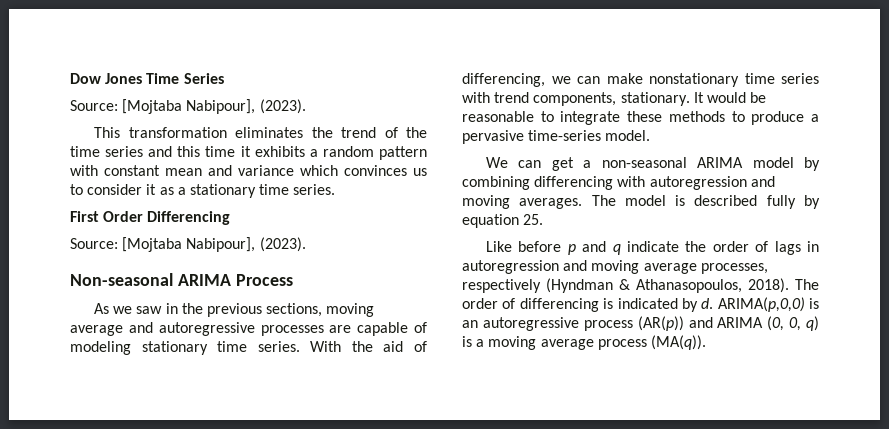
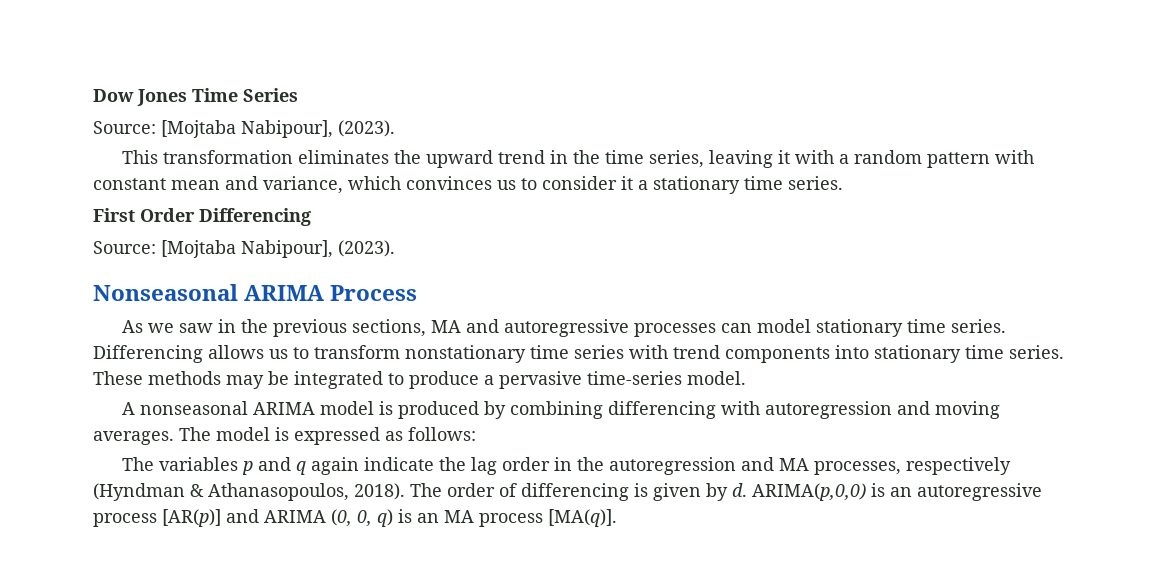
[341,127,427,138] [70,146,305,157] trend of the time series and this time it exhibits -> [426,150,835,168] upward trend in the time series, leaving it with
[238,165,294,176] variance -> [263,176,343,194] variance,
[159,187,174,195] as -> (633, 183) none
[70,273,173,286] Non-seasonal -> [93,284,238,301] Nonseasonal
[326,303,375,317] [70,325,123,336] moving average -> [431,320,462,333] MA
[329,322,427,336] [70,341,427,355] [462,73,643,87] are capable of modeling stationary time series. With the aid of differencing, we can make -> [721,319,1007,337] [93,345,400,363] can model stationary time series. Differencing allows us to transform
[533,92,767,106] [462,111,725,125] components, stationary. It would be reasonable to integrate these methods -> [725,345,1064,363] [93,371,383,389] components into stationary time series. These methods may be integrated
[486,157,794,171] We can get a non-seasonal ARIMA model -> [122,401,480,419] A nonseasonal ARIMA model is produced
[694,195,820,209] [462,214,544,228] [486,241,562,252] described fully by equation 25. // Like before -> [294,427,476,445] [122,457,239,471] expressed as follows: // The variables
(621, 249) none -> [311,457,360,475] again
[712,241,819,255] [462,260,697,274] order of lags in autoregression and moving average -> [471,457,810,475] lag order in the autoregression and MA
[617,298,678,309] indicated -> [653,483,701,501] given
[637,316,684,331] (AR(p)) -> [162,509,221,527] [AR(p)]
[476,335,706,350] a moving average process (MA(q)). -> [417,509,617,527] an MA process [MA(q)].

